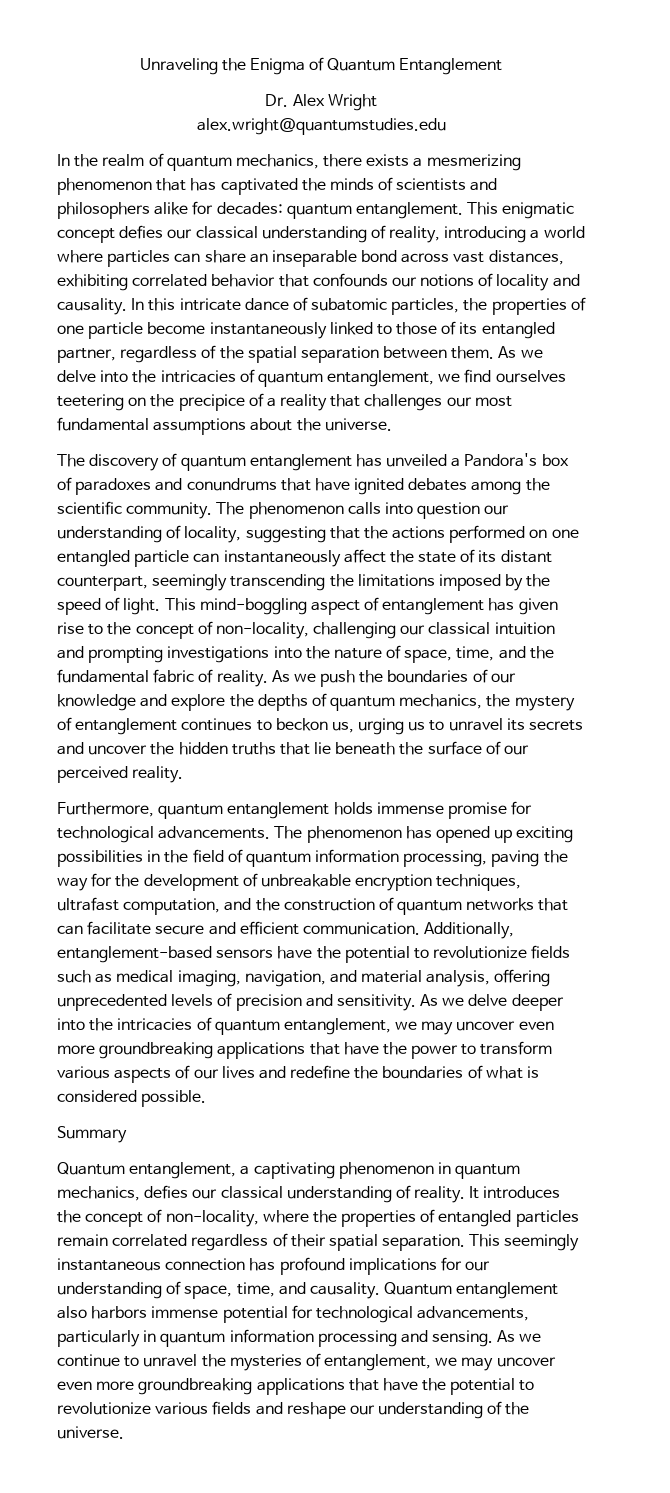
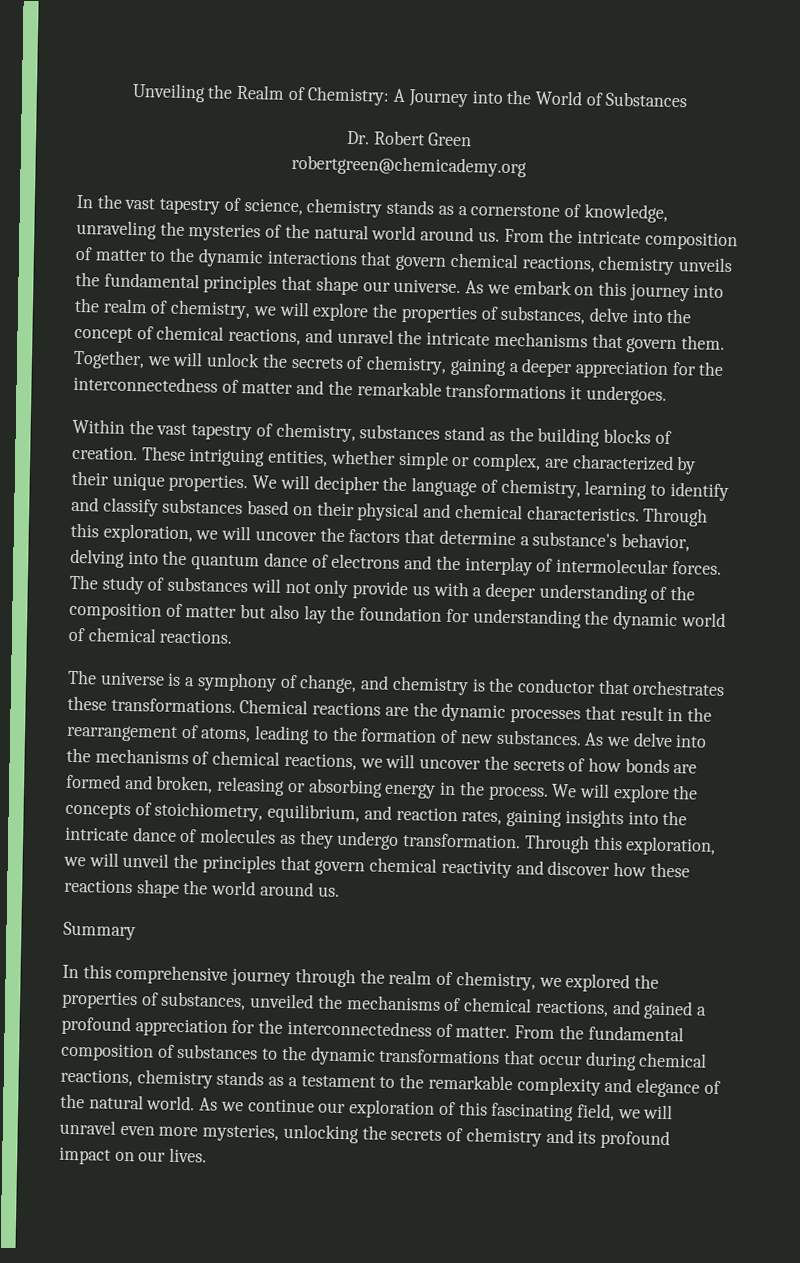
[139,57,503,75] [265,94,377,111] [196,118,446,135] [57,153,521,171] [57,177,498,195] [57,201,575,219] [57,225,585,243] [57,250,564,267] [57,273,580,291] [57,297,586,315] [57,321,555,339] [57,345,495,363] Unraveling the Enigma of Quantum Entanglement // Dr. Alex Wright // alex.wright@quantumstudies.edu // In the realm of quantum mechanics, there exists a mesmerizing phenomenon that has captivated the minds of scientists and philosophers alike for decades: quantum entanglement. This enigmatic concept defies our classical understanding of reality, introducing a world where particles can share an inseparable bond across vast distances, exhibiting correlated behavior that confounds our notions of locality and causality. In this intricate dance of subatomic particles, the properties of one particle become instantaneously linked to those of its entangled partner, regardless of the spatial separation between them. -> [131,82,689,108] [346,130,473,147] [291,154,527,178] [76,194,668,223] [76,219,738,251] [75,246,732,276] [75,271,725,302] [74,297,693,325] [74,325,725,354] [73,349,725,379] [73,375,667,405] [72,418,672,447] [72,445,697,475] [71,470,729,502] [71,496,709,527] [70,522,690,552] [70,548,722,576] [69,574,696,604] [69,601,726,631] [68,627,233,644] [67,669,726,697] [67,695,712,724] [66,724,582,746] Unveiling the Realm of Chemistry: A Journey into the World of Substances // Dr. Robert Green // robertgreen@chemicademy.org // In the vast tapestry of science, chemistry stands as a cornerstone of knowledge, unraveling the mysteries of the natural world around us. From the intricate composition of matter to the dynamic interactions that govern chemical reactions, chemistry unveils the fundamental principles that shape our universe. As we embark on this journey into the realm of chemistry, we will explore the properties of substances, delve into the concept of chemical reactions, and unravel the intricate mechanisms that govern them. Together, we will unlock the secrets of chemistry, gaining a deeper appreciation for the interconnectedness of matter and the remarkable transformations it undergoes. // Within the vast tapestry of chemistry, substances stand as the building blocks of creation. These intriguing entities, whether simple or complex, are characterized by their unique properties. We will decipher the language of chemistry, learning to identify and classify substances based on their physical and chemical characteristics. Through this exploration, we will uncover the factors that determine a substance's behavior, delving into the quantum dance of electrons and the interplay of intermolecular forces. The study of substances will not only provide us with a deeper understanding of the composition of matter but also lay the foundation for understanding the dynamic world of chemical reactions. // The universe is a symphony of change, and chemistry is the conductor that orchestrates these transformations. Chemical reactions are the dynamic processes that result in the rearrangement of atoms, leading to the formation of new substances.
[160,369,566,387] [57,393,512,411] [57,417,392,435] [57,453,569,471] [57,477,550,495] [57,501,510,519] [57,525,579,543] [57,549,552,567] [57,574,551,591] [57,597,558,615] [57,621,555,639] [57,645,554,663] [57,669,516,687] [57,693,575,711] [57,717,584,735] [57,741,530,755] [57,766,184,783] [57,801,533,819] [57,826,574,843] [57,849,568,867] [57,873,522,891] [57,897,569,915] [57,921,515,939] [57,945,571,963] [57,969,551,987] [57,993,564,1011] [57,1017,554,1035] [57,1041,553,1059] [57,1065,540,1083] [57,1090,207,1107] [57,1126,127,1143] [57,1162,521,1179] [57,1185,561,1203] [57,1209,579,1227] [57,1233,580,1251] [57,1257,491,1275] [57,1281,559,1299] [57,1305,530,1323] [57,1329,542,1347] [57,1353,556,1371] [57,1378,535,1395] [57,1401,530,1419] [57,1426,124,1439] intricacies of quantum entanglement, we find ourselves teetering on the precipice of a reality that challenges our most fundamental assumptions about the universe. // The discovery of quantum entanglement has unveiled a Pandora's box of paradoxes and conundrums that have ignited debates among the scientific community. The phenomenon calls into question our understanding of locality, suggesting that the actions performed on one entangled particle can instantaneously affect the state of its distant counterpart, seemingly transcending the limitations imposed by the speed of light. This mind-boggling aspect of entanglement has given rise to the concept of non-locality, challenging our classical intuition and prompting investigations into the nature of space, time, and the fundamental fabric of reality. As we push the boundaries of our knowledge and explore the depths of quantum mechanics, the mystery of entanglement continues to beckon us, urging us to unravel its secrets and uncover the hidden truths that lie beneath the surface of our perceived reality. // Furthermore, quantum entanglement holds immense promise for technological advancements. The phenomenon has opened up exciting possibilities in the field of quantum information processing, paving the way for the development of unbreakable encryption techniques, ultrafast computation, and the construction of quantum networks that can facilitate secure and efficient communication. Additionally, entanglement-based sensors have the potential to revolutionize fields such as medical imaging, navigation, and material analysis, offering unprecedented levels of precision and sensitivity. As we delve deeper into the intricacies of quantum entanglement, we may uncover even more groundbreaking applications that have the power to transform various aspects of our lives and redefine the boundaries of what is considered possible. // Summary // Quantum entanglement, a captivating phenomenon in quantum mechanics, defies our classical understanding of reality. It introduces the concept of non-locality, where the properties of entangled particles remain correlated regardless of their spatial separation. This seemingly instantaneous connection has profound implications for our understanding of space, time, and causality. Quantum entanglement also harbors immense potential for technological advancements, particularly in quantum information processing and sensing. As we continue to unravel the mysteries of entanglement, we may uncover even more groundbreaking applications that have the potential to revolutionize various fields and reshape our understanding of the universe. -> [94,748,698,774] [66,773,699,804] [65,801,688,829] [65,826,717,856] [63,852,690,879] [64,878,340,898] [63,921,136,941] [62,964,659,993] [61,990,707,1020] [61,1015,684,1042] [61,1042,708,1071] [60,1068,721,1098] [60,1093,674,1122] [59,1119,670,1150] [59,1146,208,1165] mechanisms of chemical reactions, we will uncover the secrets of how bonds are formed and broken, releasing or absorbing energy in the process. We will explore the concepts of stoichiometry, equilibrium, and reaction rates, gaining insights into the intricate dance of molecules as they undergo transformation. Through this exploration, we will unveil the principles that govern chemical reactivity and discover how these reactions shape the world around us. // Summary // In this comprehensive journey through the realm of chemistry, we explored the properties of substances, unveiled the mechanisms of chemical reactions, and gained a profound appreciation for the interconnectedness of matter. From the fundamental composition of substances to the dynamic transformations that occur during chemical reactions, chemistry stands as a testament to the remarkable complexity and elegance of the natural world. As we continue our exploration of this fascinating field, we will unravel even more mysteries, unlocking the secrets of chemistry and its profound impact on our lives.

